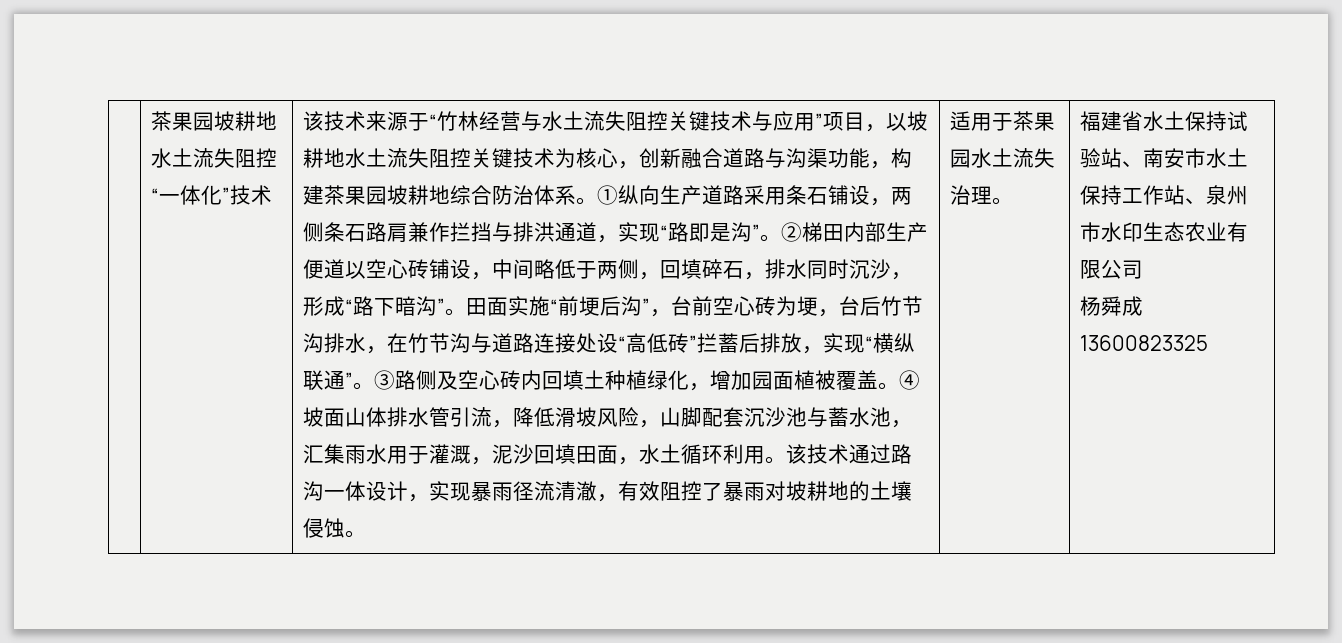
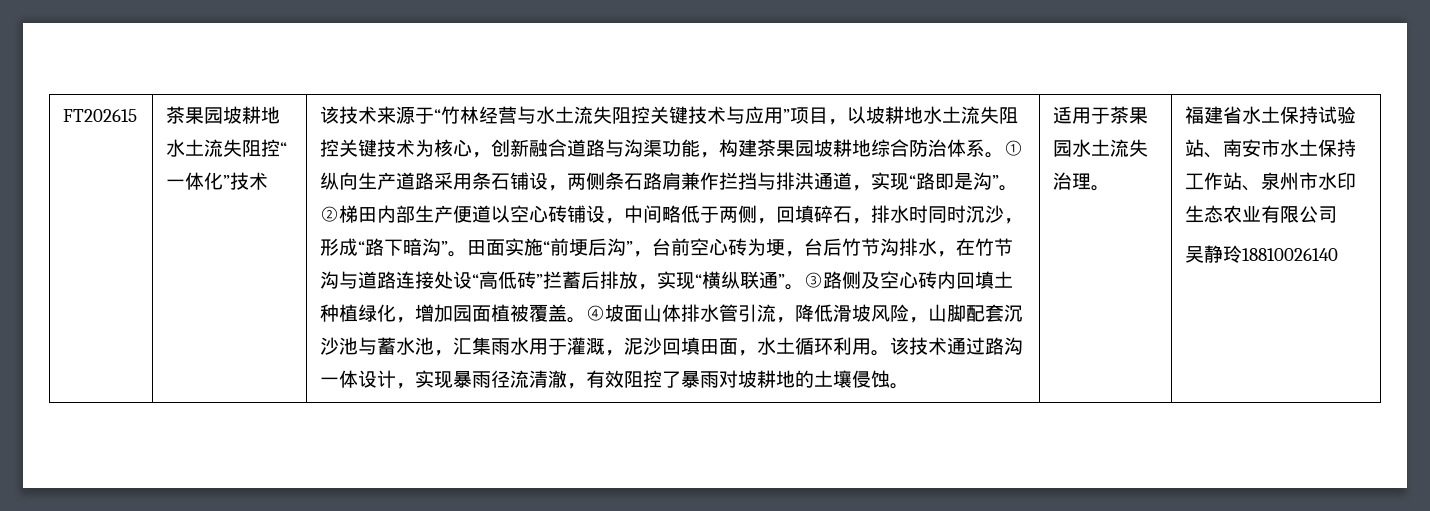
(151, 121) none -> [63,109,138,122] FT202615
(808, 269) none -> [909,205,929,223] 时
[1080,296,1144,316] [1080,335,1209,351] 杨舜成13600823325 -> [1185,245,1339,263] 吴静玲18810026140

